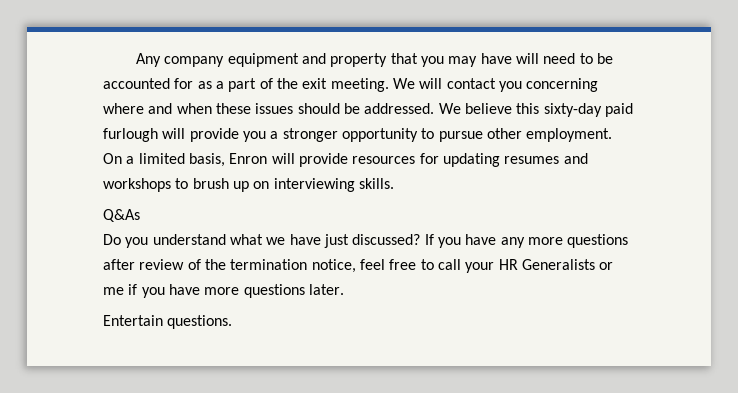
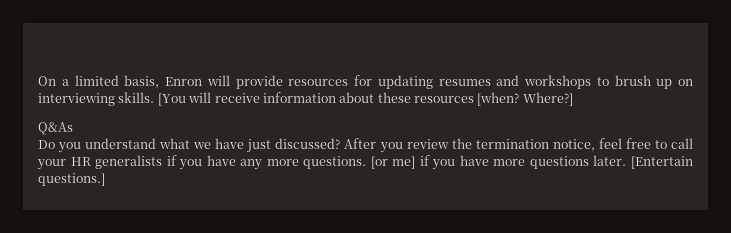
[136,53,613,67] [103,78,599,92] [103,103,633,117] [103,128,613,142] Any company equipment and property that you may have will need to be accounted for as a part of the exit meeting. We will contact you concerning where and when these issues should be addressed. We believe this sixty-day paid furlough will provide you a stronger opportunity to pursue other employment. -> (38, 81) none
(394, 183) none -> [157,92,573,106] [You will receive information about these resources [when? Where?]
[424,234,629,248] [103,259,201,270] If you have any more questions after review of -> [344,138,449,153] After you review
[521,259,614,270] [103,287,124,295] Generalists or me -> [95,155,416,170] generalists if you have any more questions. [or me]
[103,315,233,329] // Entertain questions. -> [630,156,693,169] [38,173,105,186] [Entertain questions.]

